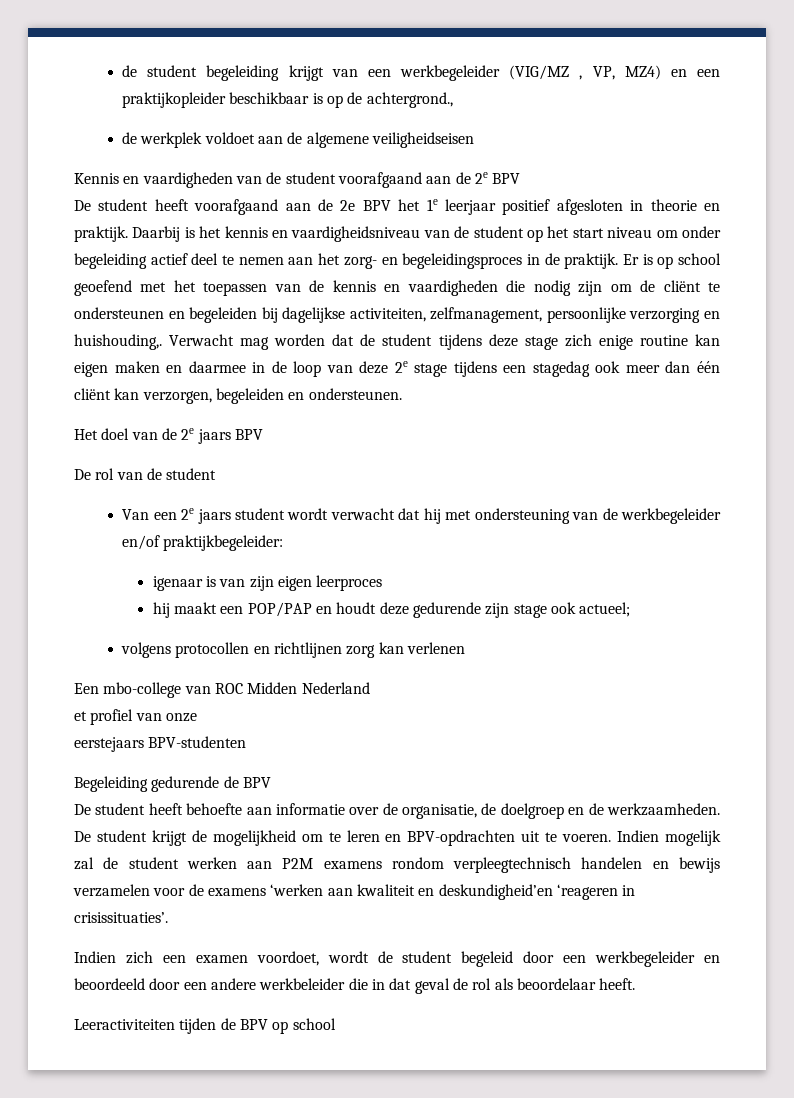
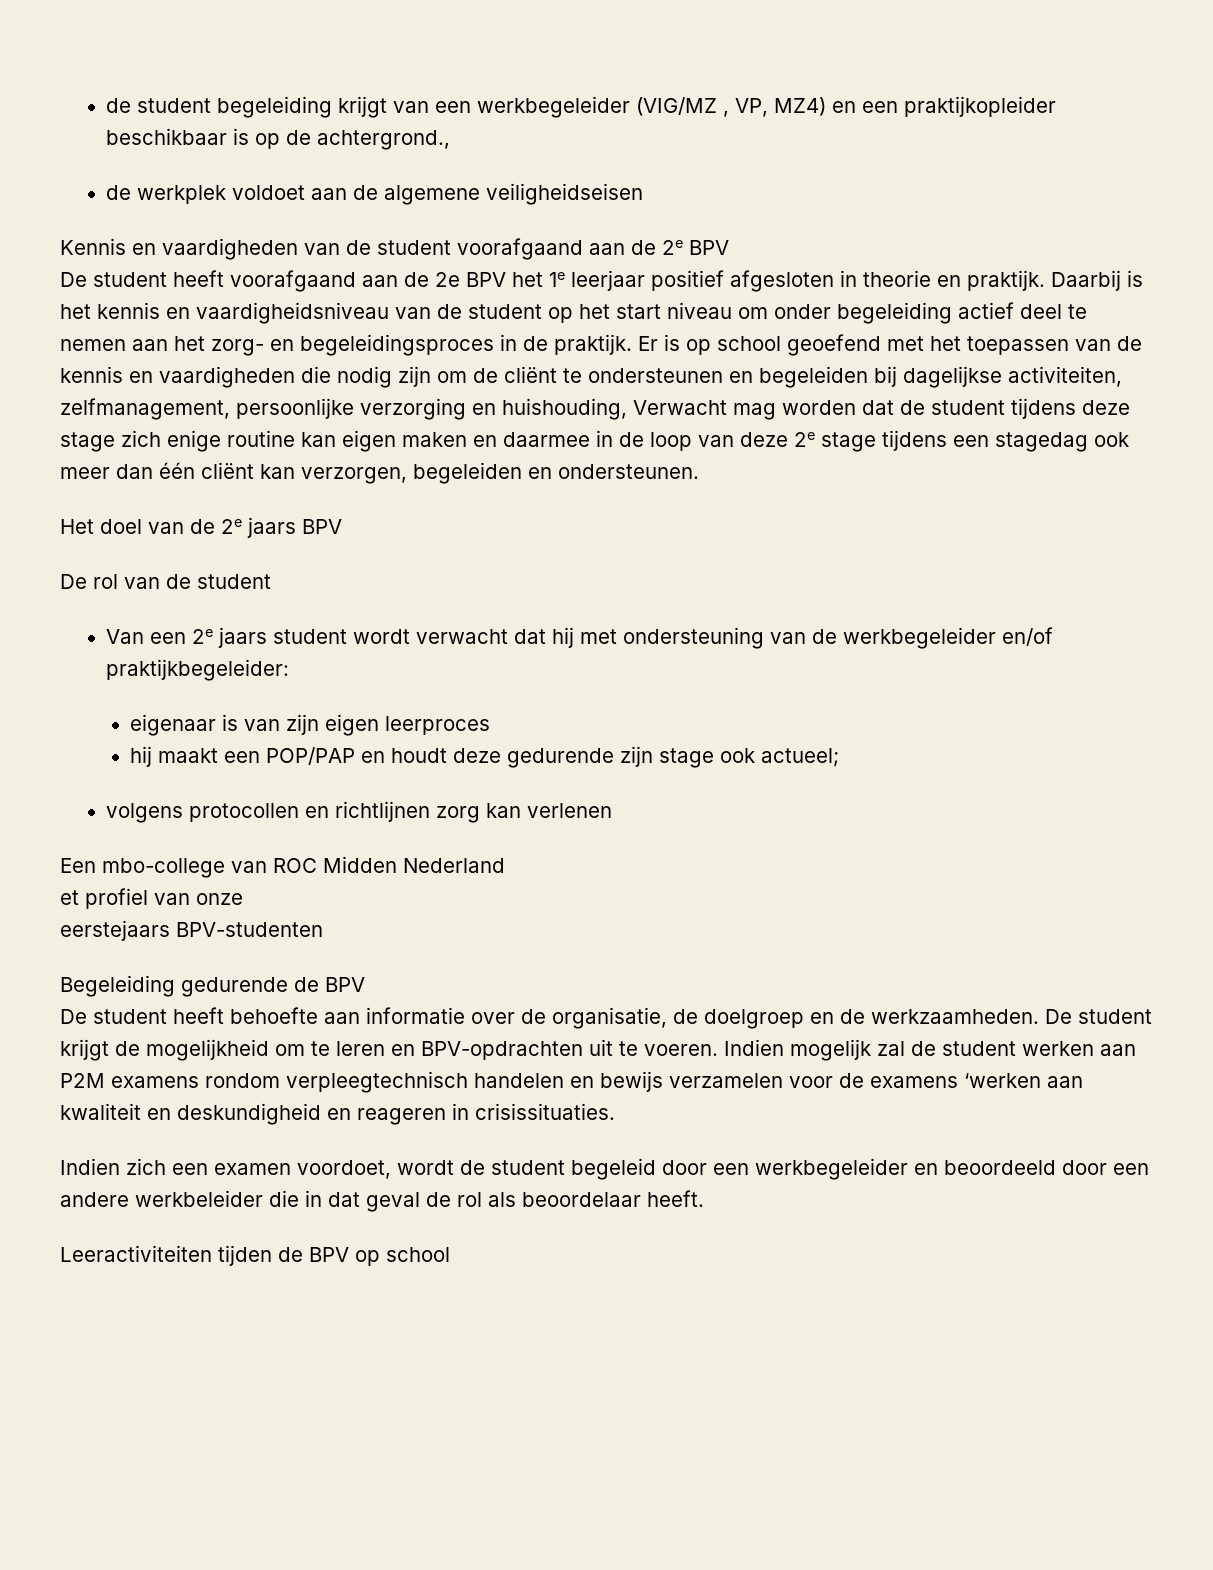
[74,334,162,350] huishouding,. -> [502,398,627,420] huishouding,
[152,576,203,591] igenaar -> [130,714,217,736] eigenaar
[438,884,636,900] [74,912,168,923] deskundigheid’en ‘reageren in crisissituaties’. -> [177,1103,615,1125] deskundigheid en reageren in crisissituaties.

